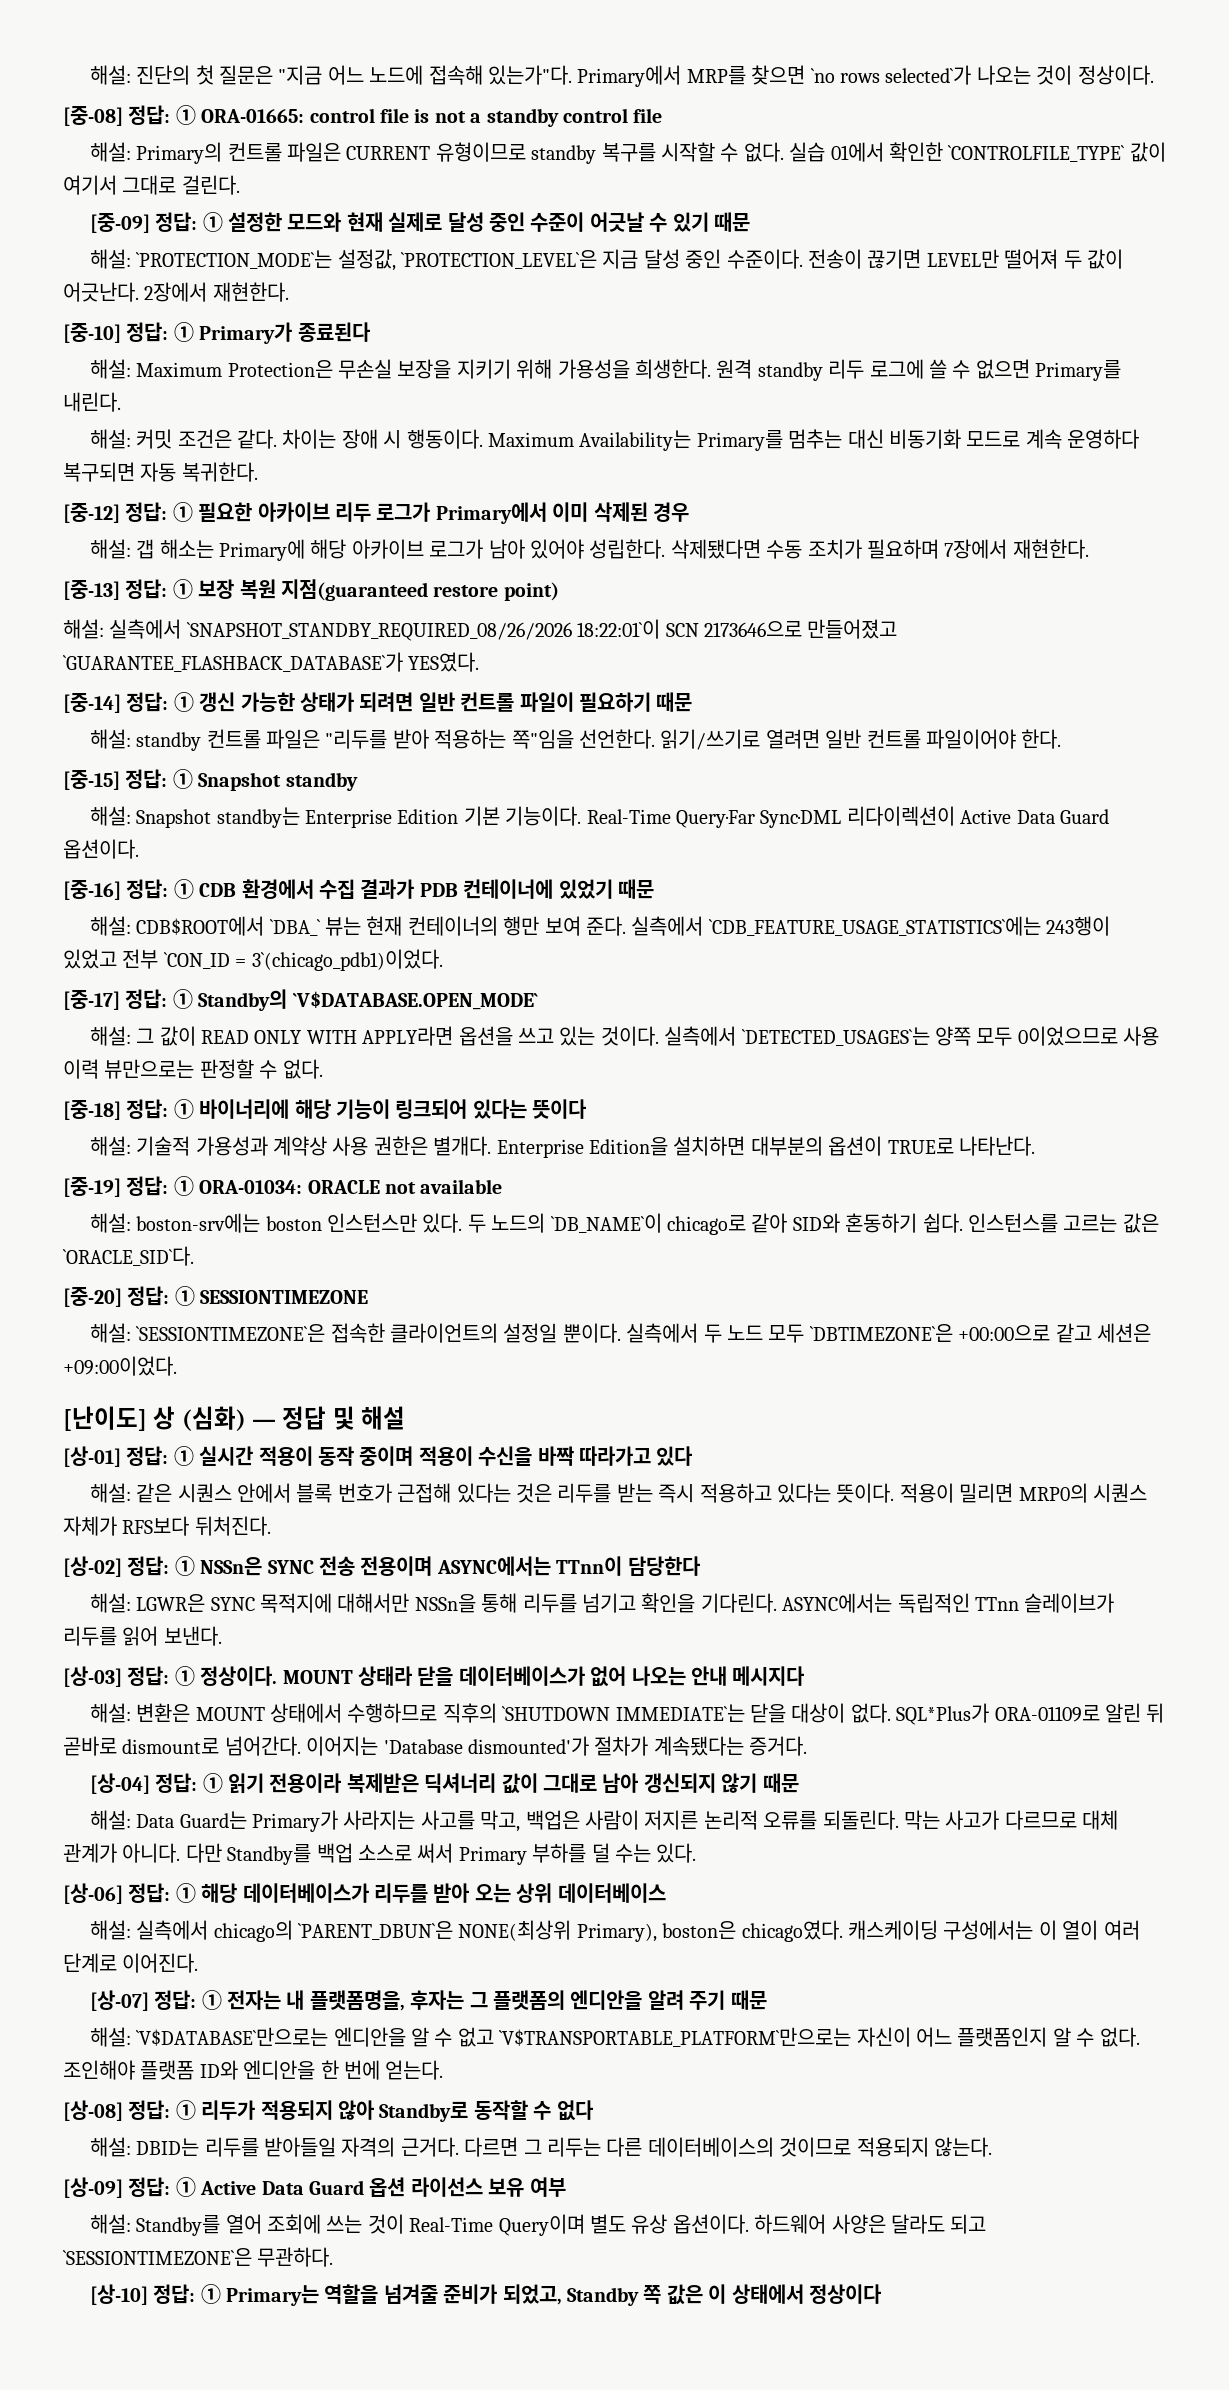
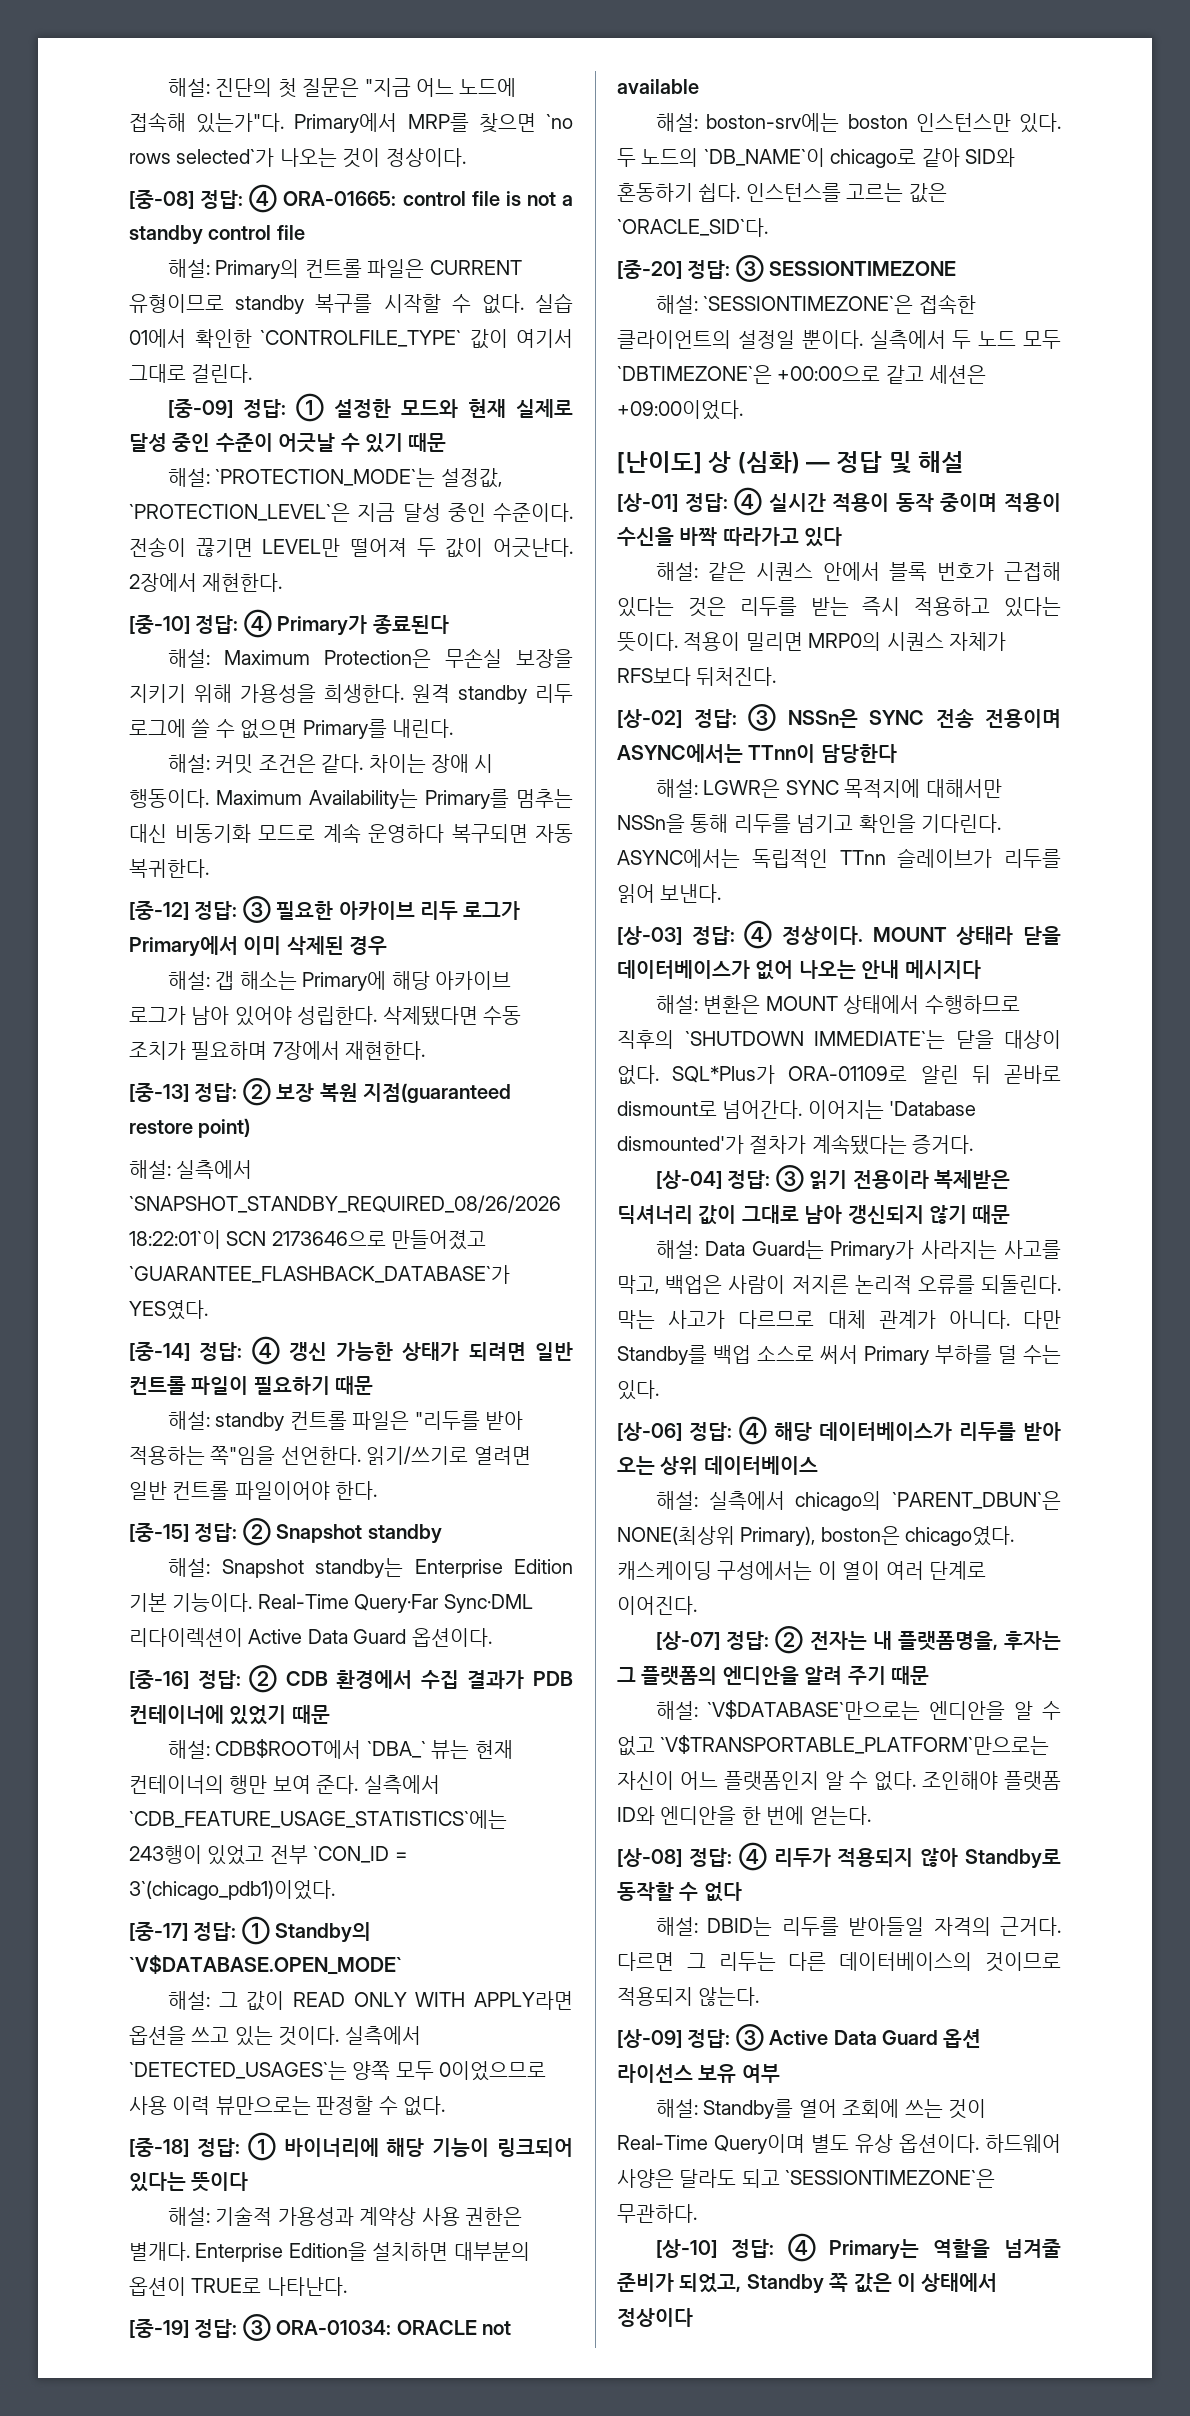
[175,105,196,125] ① -> [249,184,278,213] ④
[173,322,194,342] ① -> [243,609,272,638] ④
[172,502,193,522] ① -> [242,896,271,923] ③
[172,579,193,599] ① -> [242,1078,271,1106] ②
[173,692,194,712] ① -> [251,1336,280,1365] ④
[172,769,193,789] ① -> [242,1518,271,1546] ②
[173,879,194,899] ① -> [249,1665,278,1693] ②
[173,1176,194,1196] ① -> [242,2314,271,2341] ③
[174,1286,195,1306] ① -> [735,255,764,282] ③
[173,1446,194,1466] ① -> [734,487,763,516] ④
[174,1556,195,1576] ① -> [748,704,776,731] ③
[174,1666,195,1686] ① -> [744,920,773,949] ④
[202,1773,223,1793] ① -> [775,1165,804,1192] ③
[175,1883,196,1903] ① -> [739,1416,767,1445] ④
[201,1990,222,2010] ① -> [775,1626,804,1654] ②
[175,2100,196,2120] ① -> [738,1842,767,1871] ④
[175,2177,196,2197] ① -> [735,2024,764,2051] ③
[200,2284,221,2304] ① -> [787,2233,816,2262] ④

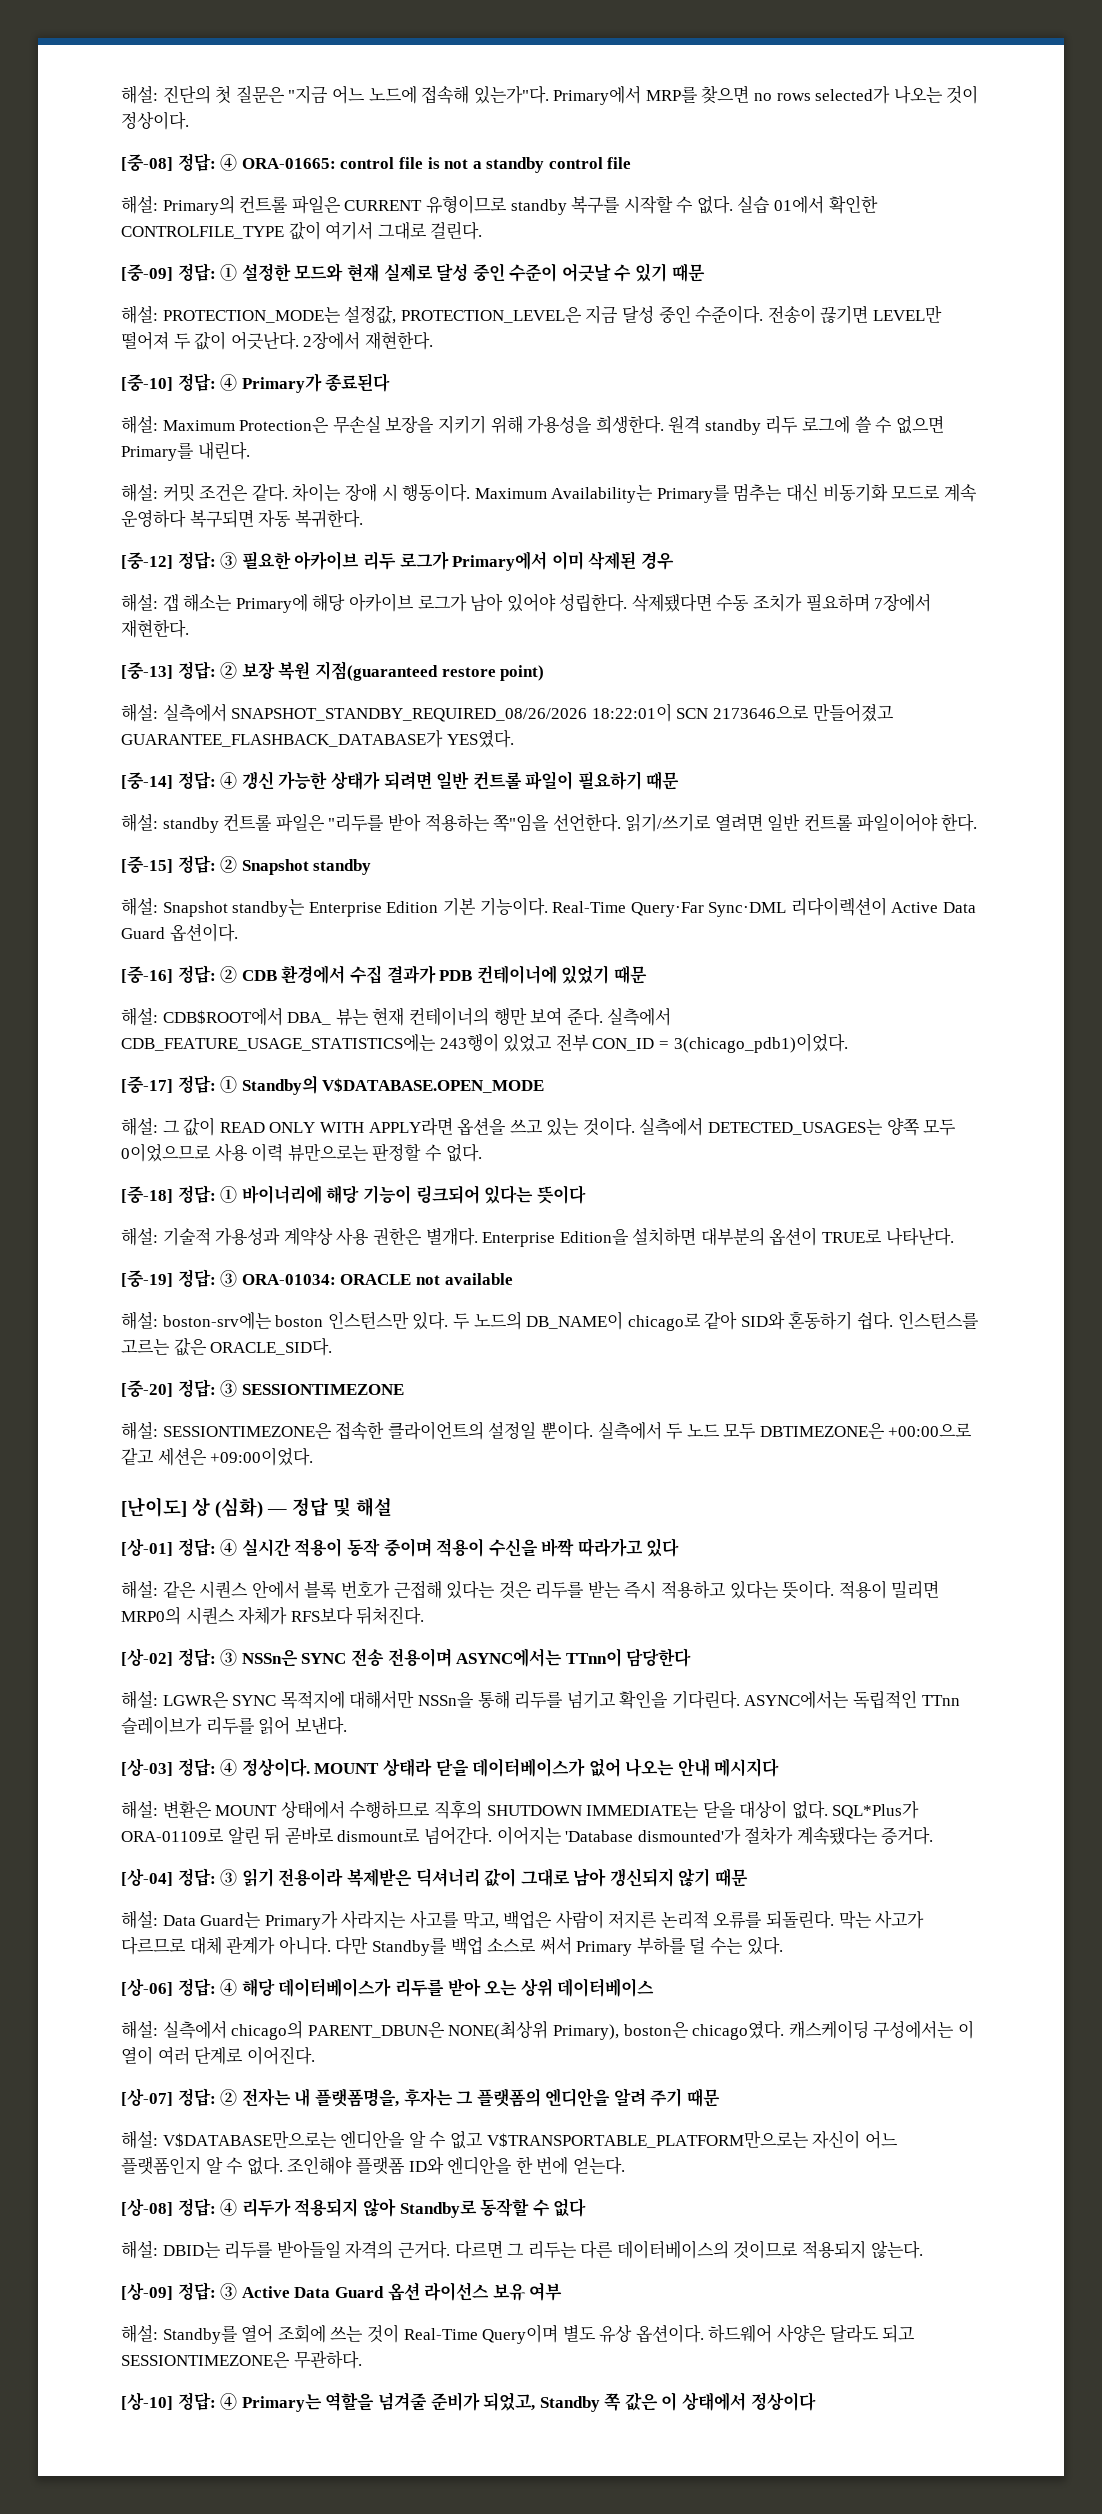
[546,114,573,129] [129,148,275,167] `no rows selected`가 -> [754,86,891,104] no rows selected가
[260,330,461,347] `CONTROLFILE_TYPE` -> [121,226,284,239] CONTROLFILE_TYPE
[215,468,502,488] [129,503,350,522] `PROTECTION_MODE`는 설정값, `PROTECTION_LEVEL`은 -> [162,305,582,324] PROTECTION_MODE는 설정값, PROTECTION_LEVEL은
[129,1195,561,1213] [129,1230,221,1249] `SNAPSHOT_STANDBY_REQUIRED_08/26/2026 18:22:01`이 -> [231,703,672,722] SNAPSHOT_STANDBY_REQUIRED_08/26/2026 18:22:01이
[129,1265,510,1284] `GUARANTEE_FLASHBACK_DATABASE`가 -> [121,730,443,748] GUARANTEE_FLASHBACK_DATABASE가
[366,1741,426,1758] `DBA_` -> [287,1012,332,1025] DBA_
[129,1810,507,1829] `CDB_FEATURE_USAGE_STATISTICS`에는 -> [121,1034,436,1052] CDB_FEATURE_USAGE_STATISTICS에는
[313,1846,408,1863] [129,1880,335,1900] `CON_ID = 3`(chicago_pdb1)이었다. -> [592,1033,848,1053] CON_ID = 3(chicago_pdb1)이었다.
[129,1955,402,1975] `V$DATABASE.OPEN_MODE` -> [322,1078,545,1093] V$DATABASE.OPEN_MODE
[129,2061,347,2080] `DETECTED_USAGES`는 -> [708,1119,884,1135] DETECTED_USAGES는
[703,148,825,167] `DB_NAME`이 -> [526,1311,624,1330] DB_NAME이
[617,218,768,237] `ORACLE_SID`다. -> [210,1338,333,1356] ORACLE_SID다.
[703,295,914,314] `SESSIONTIMEZONE`은 -> [162,1423,332,1439] SESSIONTIMEZONE은
[617,365,772,384] `DBTIMEZONE`은 -> [759,1423,885,1439] DBTIMEZONE은
[684,1030,945,1049] `SHUTDOWN IMMEDIATE`는 -> [486,1802,700,1818] SHUTDOWN IMMEDIATE는
[892,1491,1061,1510] `PARENT_DBUN`은 -> [307,2022,445,2038] PARENT_DBUN은
[707,1700,921,1720] `V$DATABASE`만으로는 -> [162,2130,337,2148] V$DATABASE만으로는
[660,1735,1050,1755] `V$TRANSPORTABLE_PLATFORM`만으로는 -> [486,2130,809,2148] V$TRANSPORTABLE_PLATFORM만으로는
[785,2169,996,2188] `SESSIONTIMEZONE`은 -> [121,2352,290,2368] SESSIONTIMEZONE은

